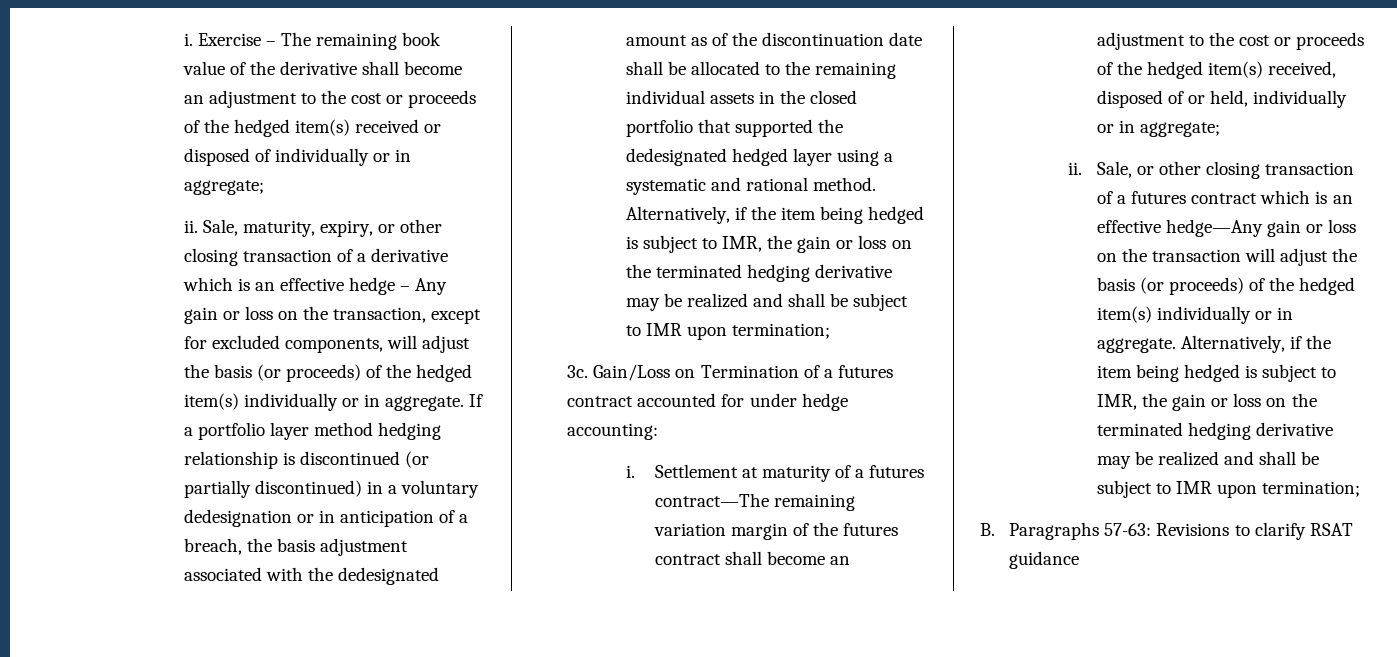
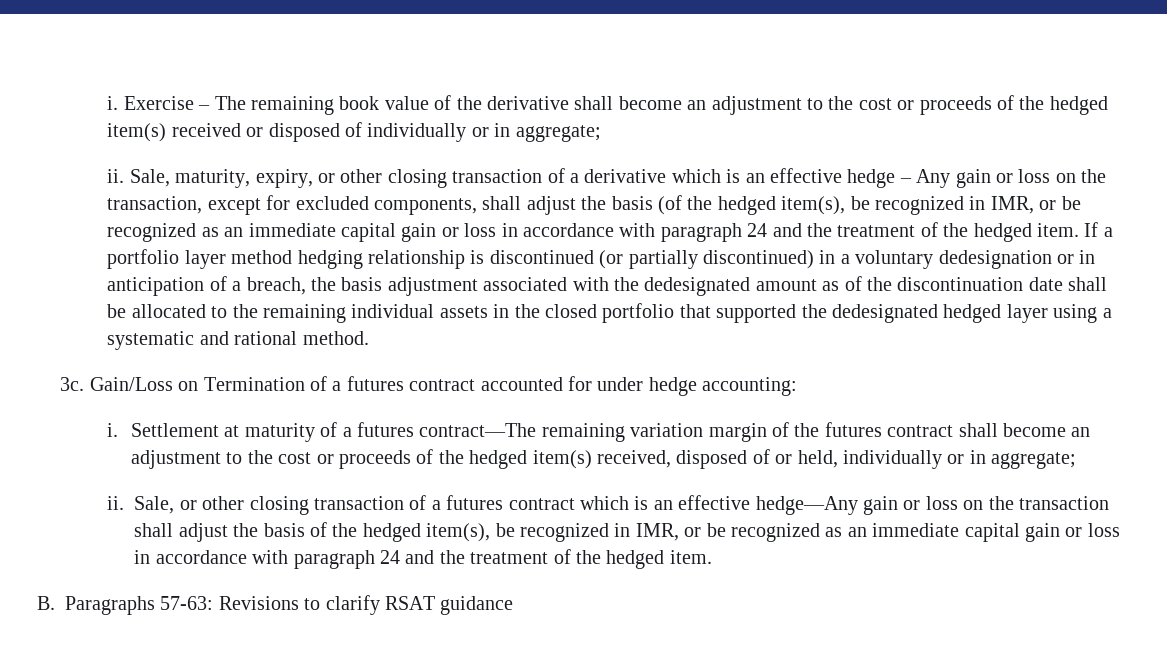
[386,335,471,353] [183,364,473,382] [183,393,465,411] will adjust the basis (or proceeds) of the hedged item(s) individually or in aggregate. -> [482,195,1081,215] [107,222,1080,242] shall adjust the basis (of the hedged item(s), be recognized in IMR, or be recognized as an immediate capital gain or loss in accordance with paragraph 24 and the treatment of the hedged item.
[625,206,925,224] [625,235,912,253] [625,264,892,282] [625,293,909,311] [625,323,830,340] Alternatively, if the item being hedged is subject to IMR, the gain or loss on the terminated hedging derivative may be realized and shall be subject to IMR upon termination; -> (369, 338) none
[1245,248,1358,266] [1096,277,1356,295] [1096,306,1294,324] [1096,335,1332,353] [1096,364,1337,382] [1096,393,1317,411] [1096,422,1334,440] [1096,451,1320,469] [1096,480,1361,498] will adjust the basis (or proceeds) of the hedged item(s) individually or in aggregate. Alternatively, if the item being hedged is subject to IMR, the gain or loss on the terminated hedging derivative may be realized and shall be subject to IMR upon termination; -> [134,522,1120,542] [134,549,712,569] shall adjust the basis of the hedged item(s), be recognized in IMR, or be recognized as an immediate capital gain or loss in accordance with paragraph 24 and the treatment of the hedged item.

